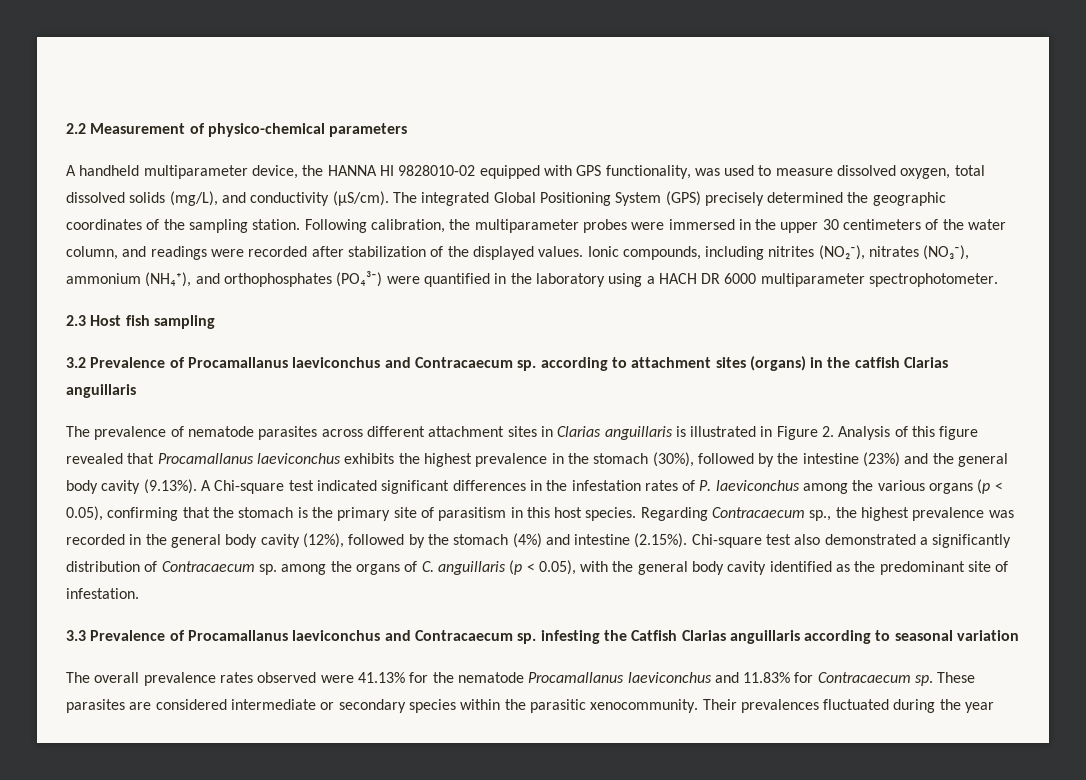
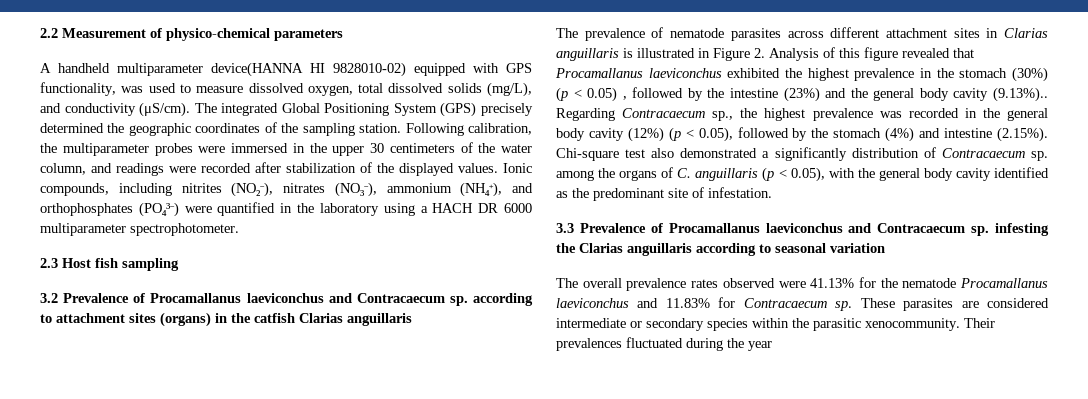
[251,165,476,179] device, the HANNA HI 9828010-02 -> [211,62,406,77] device(HANNA HI 9828010-02)
[344,453,395,464] exhibits -> [727,68,781,78] exhibited
[652,452,694,467] (30%), -> [1012,67,1048,82] [556,87,627,102] (30%) (p < 0.05) ,
[143,479,1003,494] [66,506,637,521] (9.13%). A Chi-square test indicated significant differences in the infestation rates of P. laeviconchus among the various organs (p < 0.05), confirming that the stomach is the primary site of parasitism in this host species. -> [993,87,1048,102] (9.13%)..
[302,533,344,548] (12%), -> [627,127,733,142] (12%) (p < 0.05),
[631,630,678,641] Catfish -> (576, 248) none

